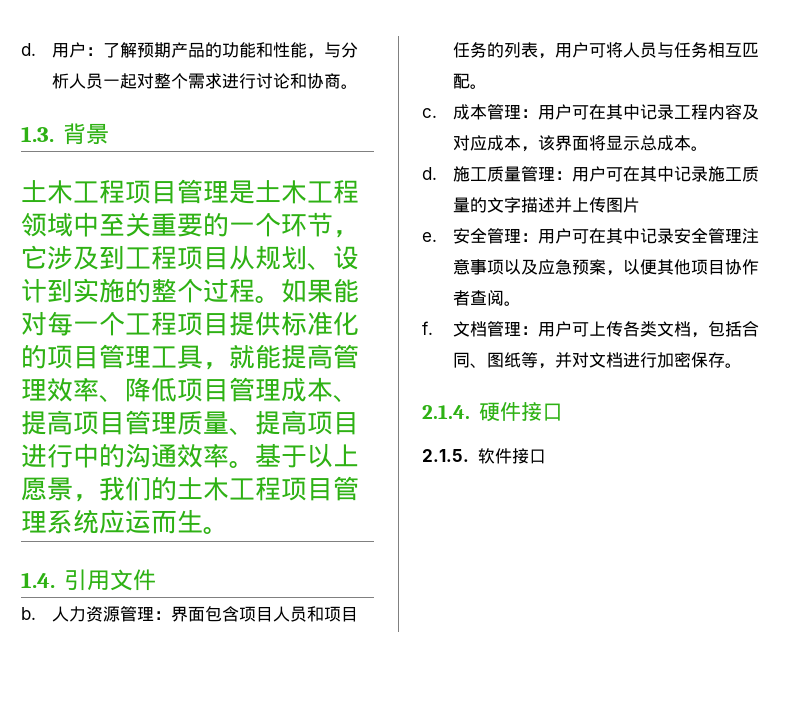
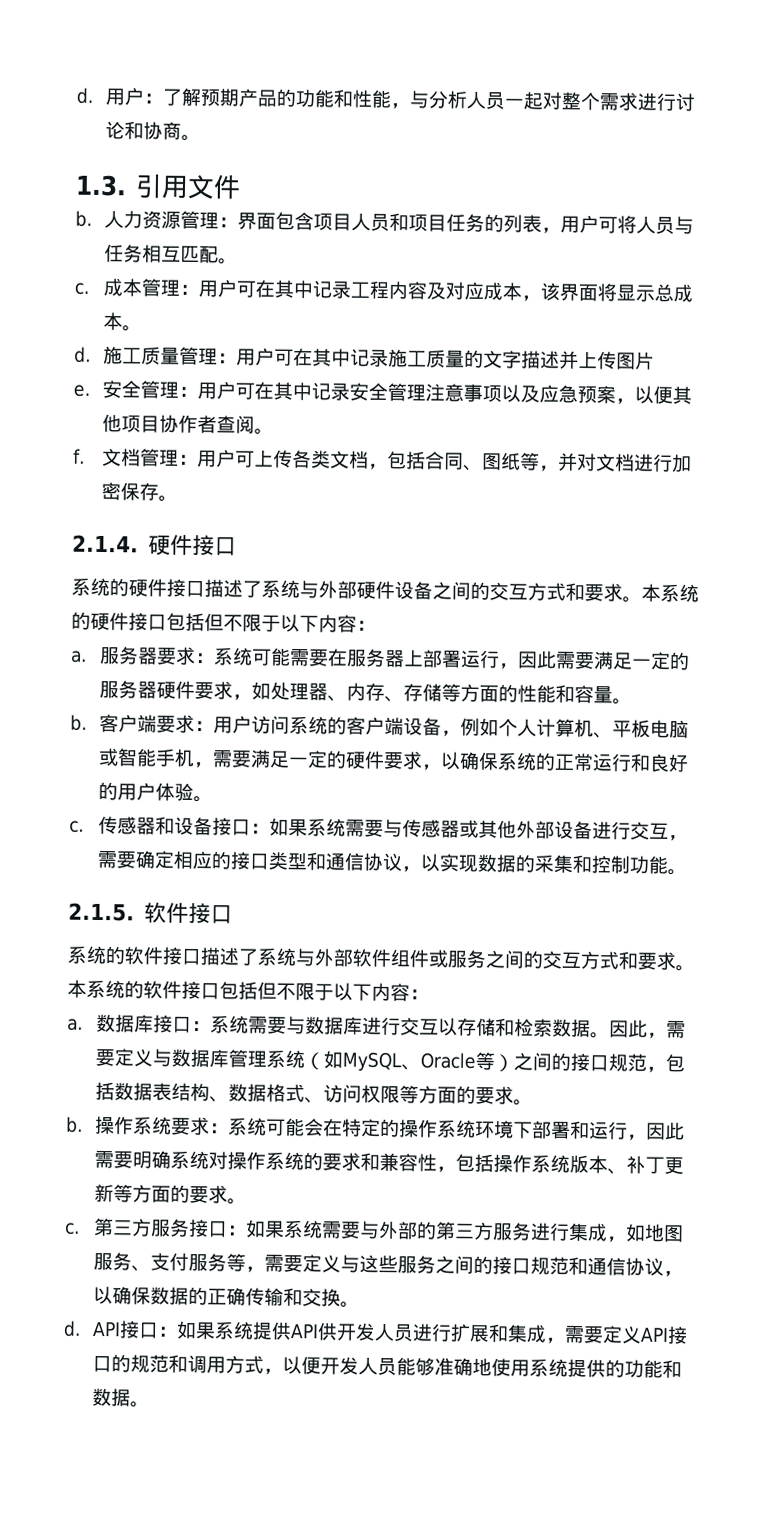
[62,123,109,145] [21,179,359,204] [21,212,359,238] [21,245,359,271] [21,278,359,303] [21,311,359,336] [21,344,359,370] [21,377,359,403] [21,410,359,436] [21,443,359,468] [21,476,359,502] [21,509,229,534] [21,572,55,588] 背景 // 土木工程项目管理是土木工程领域中至关重要的一个环节，它涉及到工程项目从规划、设计到实施的整个过程。如果能对每一个工程项目提供标准化的项目管理工具，就能提高管理效率、降低项目管理成本、提高项目管理质量、提高项目进行中的沟通效率。基于以上愿景，我们的土木工程项目管理系统应运而生。 // 1.4. -> (127, 185) none
[422,448,546,464] 2.1.5.软件接口 -> [71,577,699,603] [71,611,376,633] [70,646,691,671] [99,680,633,705] [70,713,690,739] [98,747,690,773] [98,781,214,803] [69,815,689,842] [97,849,688,876] [68,902,233,924] [67,945,695,972] [67,979,429,1002] [67,1013,687,1039] [95,1048,686,1073] [95,1081,534,1106] [66,1115,686,1141] [94,1149,685,1175] [94,1183,248,1205] [64,1217,685,1243] [93,1252,684,1278] [93,1285,361,1308] [63,1320,689,1345] [92,1354,683,1379] [92,1387,151,1408] 系统的硬件接口描述了系统与外部硬件设备之间的交互方式和要求。本系统的硬件接口包括但不限于以下内容： // a.服务器要求：系统可能需要在服务器上部署运行，因此需要满足一定的服务器硬件要求，如处理器、内存、存储等方面的性能和容量。 // b.客户端要求：用户访问系统的客户端设备，例如个人计算机、平板电脑或智能手机，需要满足一定的硬件要求，以确保系统的正常运行和良好的用户体验。 // c.传感器和设备接口：如果系统需要与传感器或其他外部设备进行交互，需要确定相应的接口类型和通信协议，以实现数据的采集和控制功能。 // 2.1.5.软件接口 // 系统的软件接口描述了系统与外部软件组件或服务之间的交互方式和要求。本系统的软件接口包括但不限于以下内容： // a.数据库接口：系统需要与数据库进行交互以存储和检索数据。因此，需要定义与数据库管理系统（如MySQL、Oracle等）之间的接口规范，包括数据表结构、数据格式、访问权限等方面的要求。 // b.操作系统要求：系统可能会在特定的操作系统环境下部署和运行，因此需要明确系统对操作系统的要求和兼容性，包括操作系统版本、补丁更新等方面的要求。 // c.第三方服务接口：如果系统需要与外部的第三方服务进行集成，如地图服务、支付服务等，需要定义与这些服务之间的接口规范和通信协议，以确保数据的正确传输和交换。 // d. API接口：如果系统提供API供开发人员进行扩展和集成，需要定义API接口的规范和调用方式，以便开发人员能够准确地使用系统提供的功能和数据。

